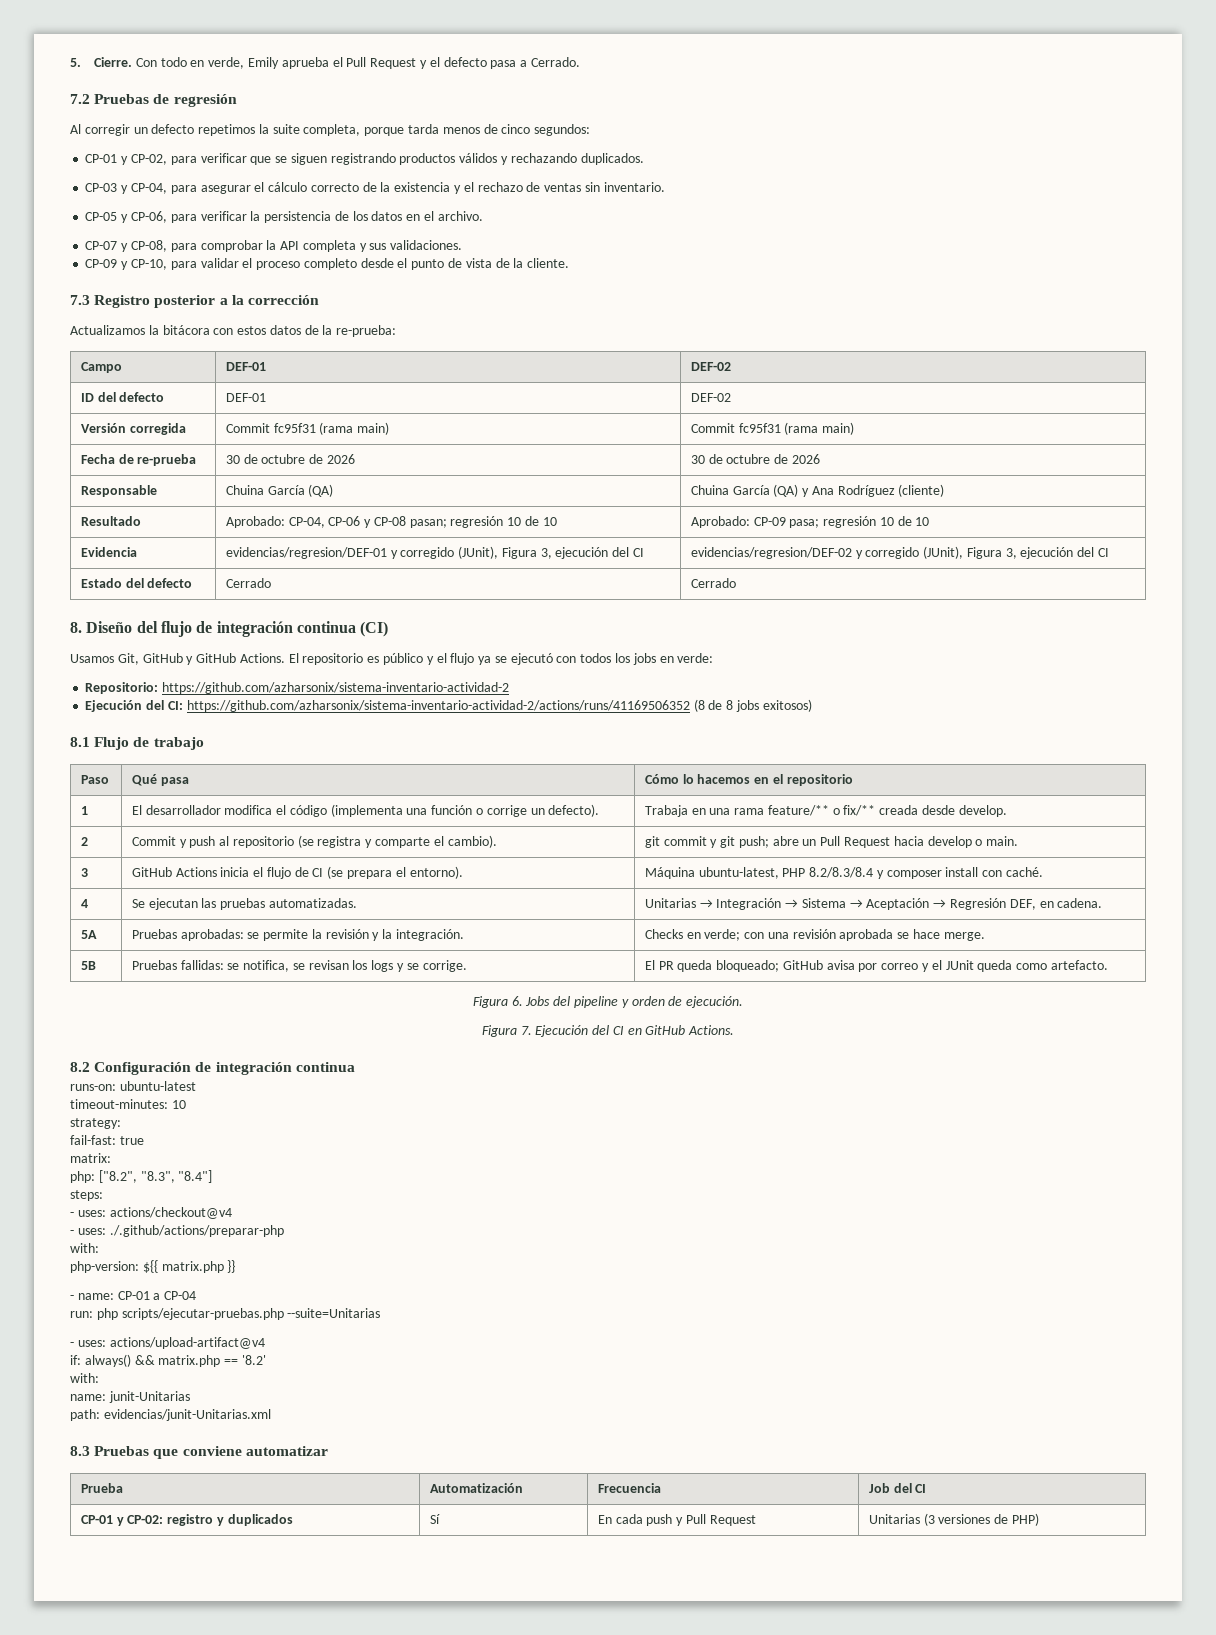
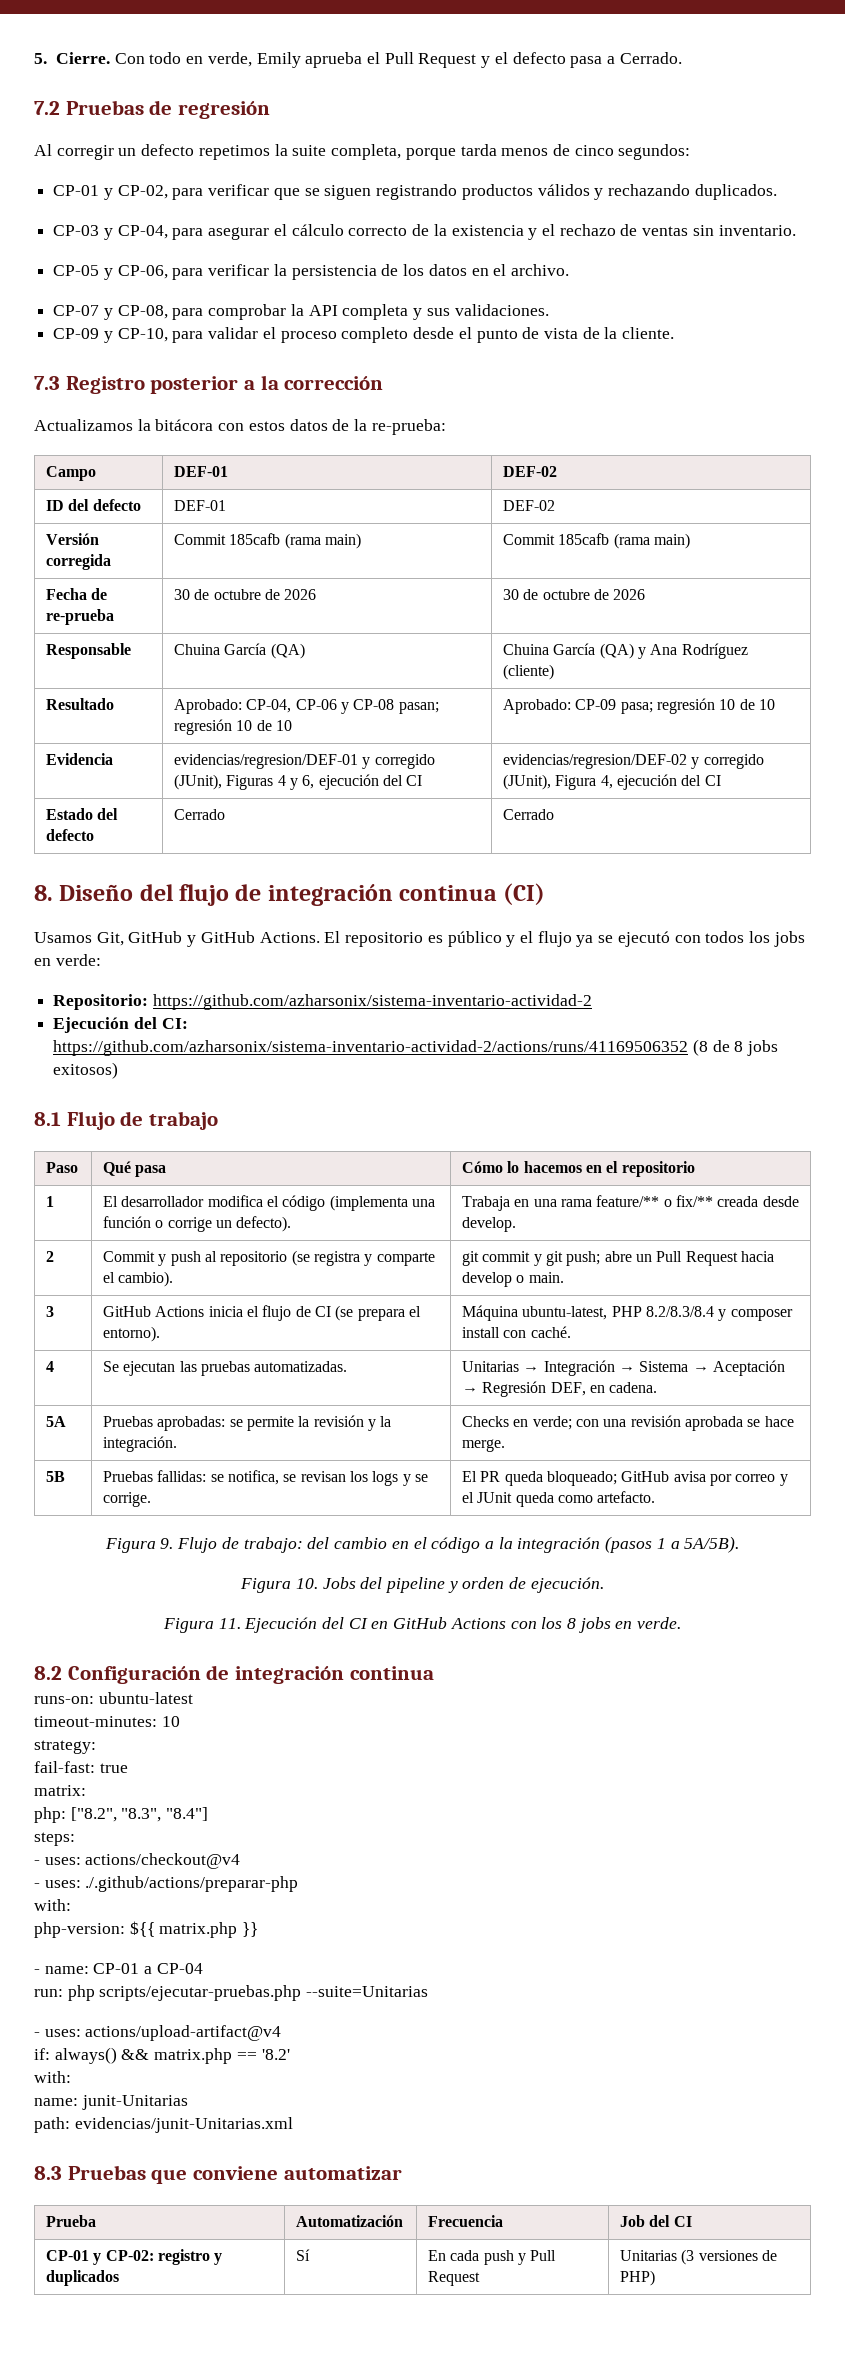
[273,423,316,433] fc95f31 -> [229,533,281,545] 185cafb
[738,423,781,433] fc95f31 -> [558,533,610,545] 185cafb
[501,547,552,559] Figura 3, -> [226,775,315,790] Figuras 4 y 6,
[1005,548,1017,559] 3, -> [600,775,613,789] 4,
[511,996,523,1006] 6. -> [160,1536,740,1553] [240,1578,318,1593] 9. Flujo de trabajo: del cambio en el código a la integración (pasos 1 a 5A/5B). // Figura 10.
[520,1026,532,1035] 7. -> [218,1618,241,1629] 11.
[688,1025,735,1035] Actions. -> [450,1617,682,1633] Actions con los 8 jobs en verde.

